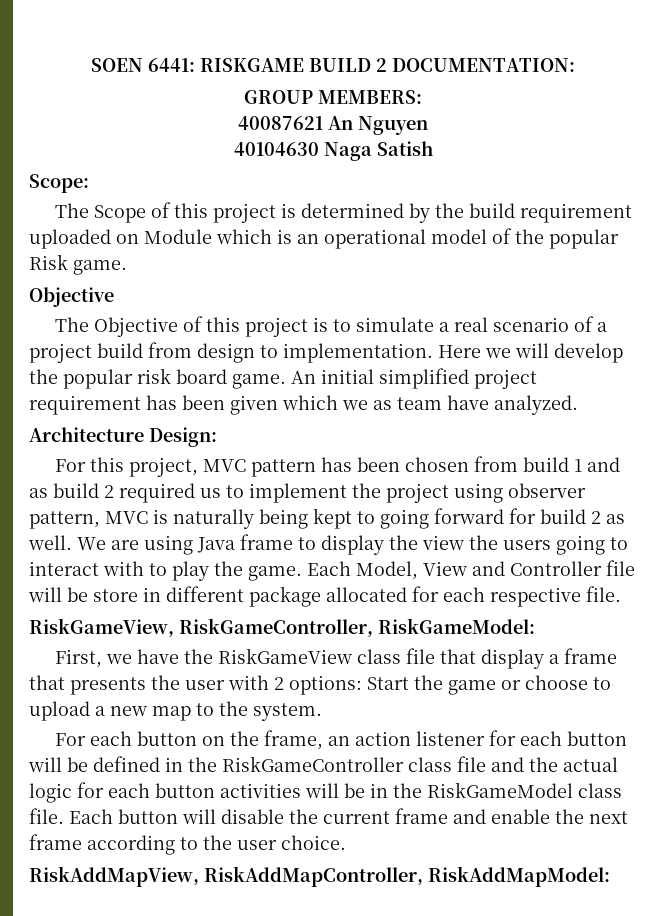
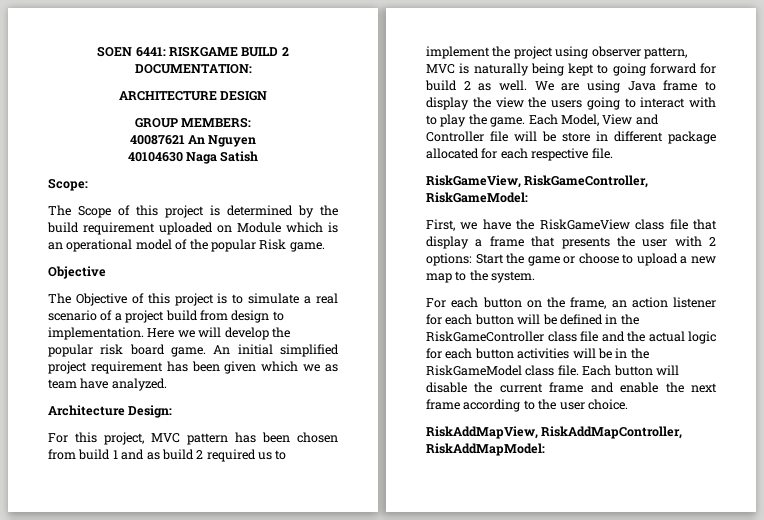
(575, 65) none -> [118,90,268,101] // ARCHITECTURE DESIGN

